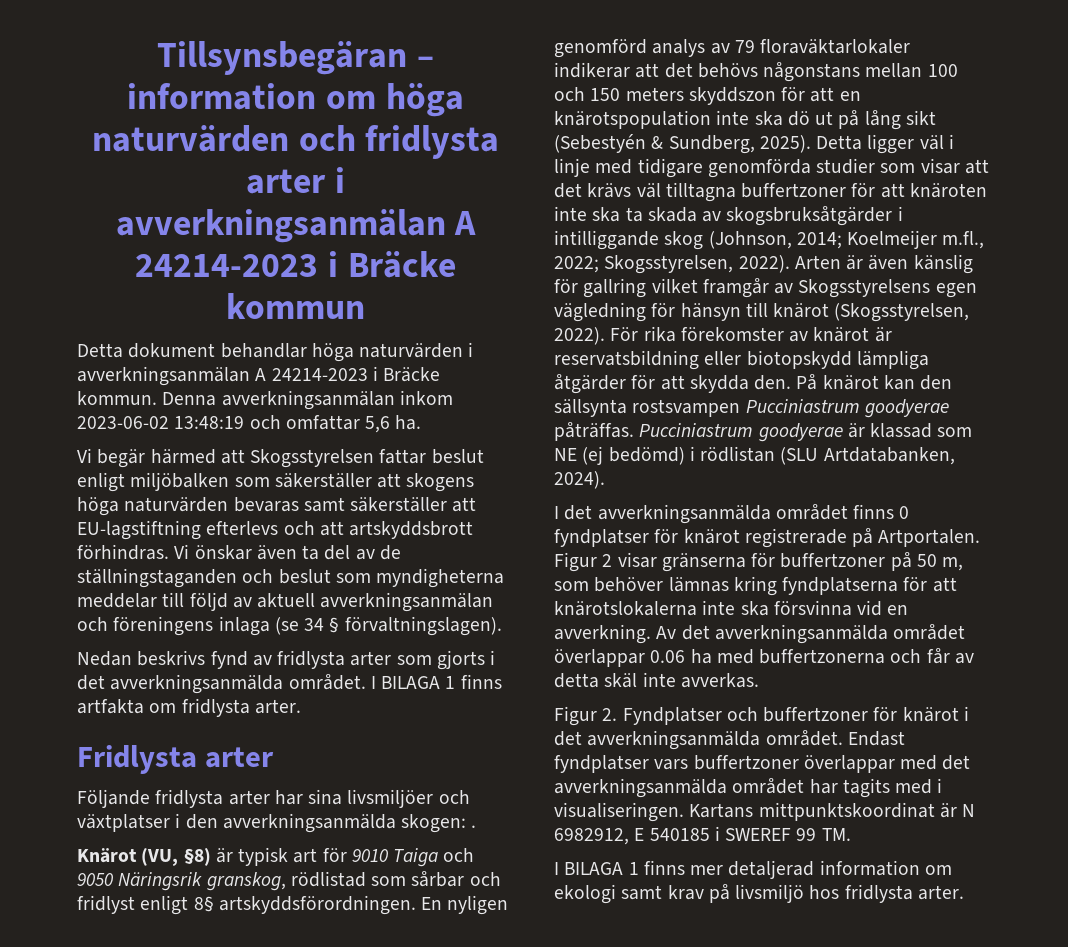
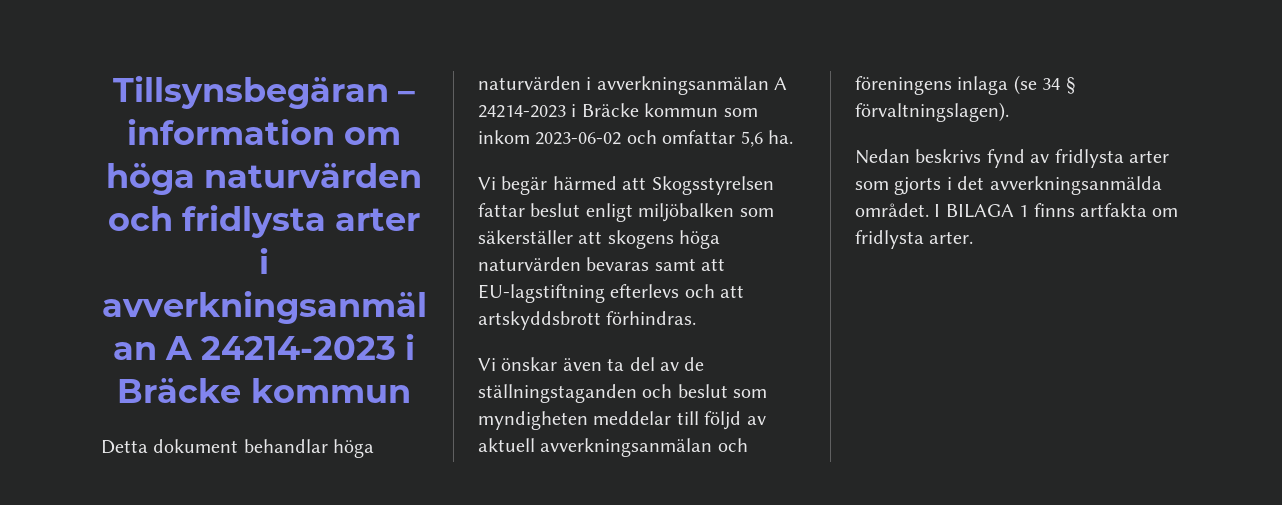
[77,390,395,410] kommun. Denna avverkningsanmälan -> [644,103,758,117] kommun som
[174,416,245,429] 13:48:19 -> (622, 138) none
[350,497,448,512] säkerställer -> (696, 264) none
(169, 552) none -> (697, 318) //
[376,568,505,588] myndigheterna -> [478,411,588,430] myndigheten
[77,745,275,774] [77,789,470,808] [77,813,477,833] [77,847,475,867] [77,871,501,891] [77,895,509,915] [554,39,911,58] [554,62,958,82] [554,87,861,105] [554,110,936,130] [554,134,954,154] [554,158,989,178] [554,182,987,202] [554,206,903,226] [554,230,985,250] [554,254,973,274] [554,278,977,298] [554,302,970,322] [554,326,892,345] [554,350,929,370] [554,374,953,394] [554,399,949,418] [554,422,973,442] [554,446,955,465] [554,471,605,489] [554,504,910,524] [554,528,981,548] [554,552,964,572] [554,576,957,596] [554,600,909,616] [554,624,966,644] [554,648,974,667] [554,672,759,688] [554,706,969,726] [554,730,905,750] [554,755,971,773] [554,778,943,798] [554,802,976,822] [554,826,851,845] [554,860,952,879] [554,884,964,904] // Fridlysta arter // Följande fridlysta arter har sina livsmiljöer och växtplatser i den avverkningsanmälda skogen: . // Knärot (VU, §8) är typisk art för 9010 Taiga och 9050 Näringsrik granskog, rödlistad som sårbar och fridlyst enligt 8§ artskyddsförordningen. En nyligen genomförd analys av 79 floraväktarlokaler indikerar att det behövs någonstans mellan 100 och 150 meters skyddszon för att en knärotspopulation inte ska dö ut på lång sikt (Sebestyén & Sundberg, 2025). Detta ligger väl i linje med tidigare genomförda studier som visar att det krävs väl tilltagna buffertzoner för att knäroten inte ska ta skada av skogsbruksåtgärder i intilliggande skog (Johnson, 2014; Koelmeijer m.fl., 2022; Skogsstyrelsen, 2022). Arten är även känslig för gallring vilket framgår av Skogsstyrelsens egen vägledning för hänsyn till knärot (Skogsstyrelsen, 2022). För rika förekomster av knärot är reservatsbildning eller biotopskydd lämpliga åtgärder för att skydda den. På knärot kan den sällsynta rostsvampen Pucciniastrum goodyerae påträffas. Pucciniastrum goodyerae är klassad som NE (ej bedömd) i rödlistan (SLU Artdatabanken, 2024). // I det avverkningsanmälda området finns 0 fyndplatser för knärot registrerade på Artportalen. Figur 2 visar gränserna för buffertzoner på 50 m, som behöver lämnas kring fyndplatserna för att knärotslokalerna inte ska försvinna vid en avverkning. Av det avverkningsanmälda området överlappar 0.06 ha med buffertzonerna och får av detta skäl inte avverkas. // Figur 2. Fyndplatser och buffertzoner för knärot i det avverkningsanmälda området. Endast fyndplatser vars buffertzoner överlappar med det avverkningsanmälda området har tagits med i visualiseringen. Kartans mittpunktskoordinat är N 6982912, E 540185 i SWEREF 99 TM. // I BILAGA 1 finns mer detaljerad information om ekologi samt krav på livsmiljö hos fridlysta arter. -> (974, 237) none

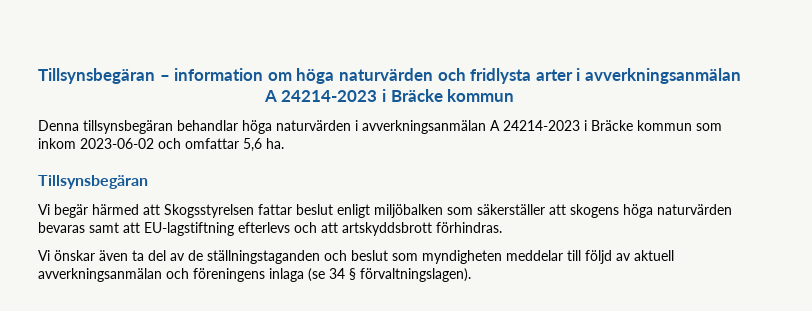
[101,439,239,454] Detta dokument -> [38,120,173,134] Denna tillsynsbegäran
(793, 137) none -> [38,175,148,189] // Tillsynsbegäran
[855,149,1169,168] [855,176,1162,195] [855,203,1179,218] [855,230,974,249] // Nedan beskrivs fynd av fridlysta arter som gjorts i det avverkningsanmälda området. I BILAGA 1 finns artfakta om fridlysta arter. -> (471, 275) none

